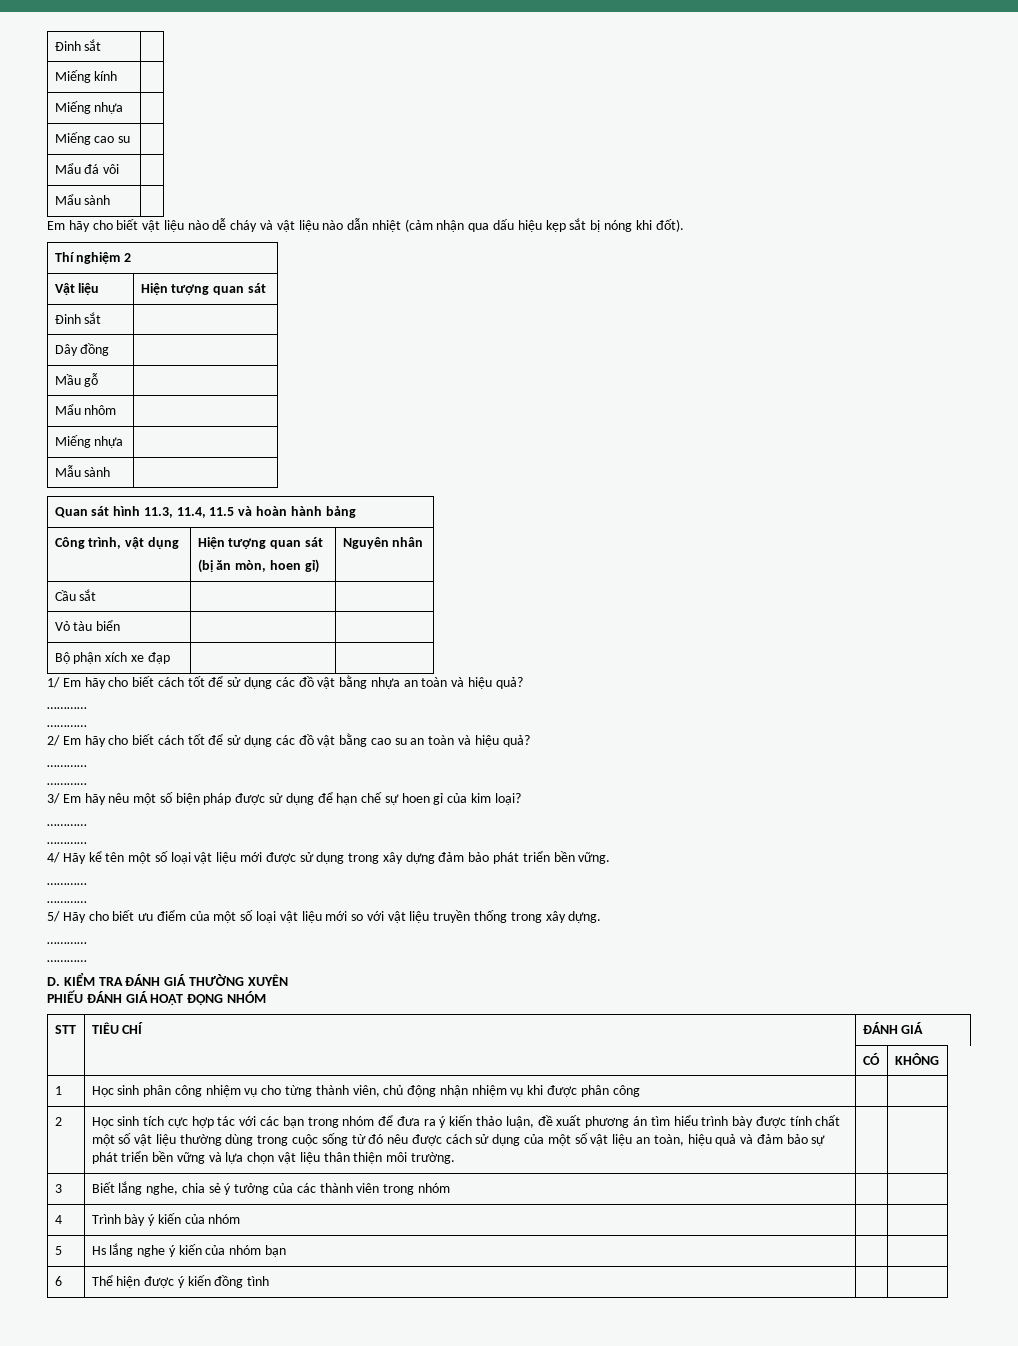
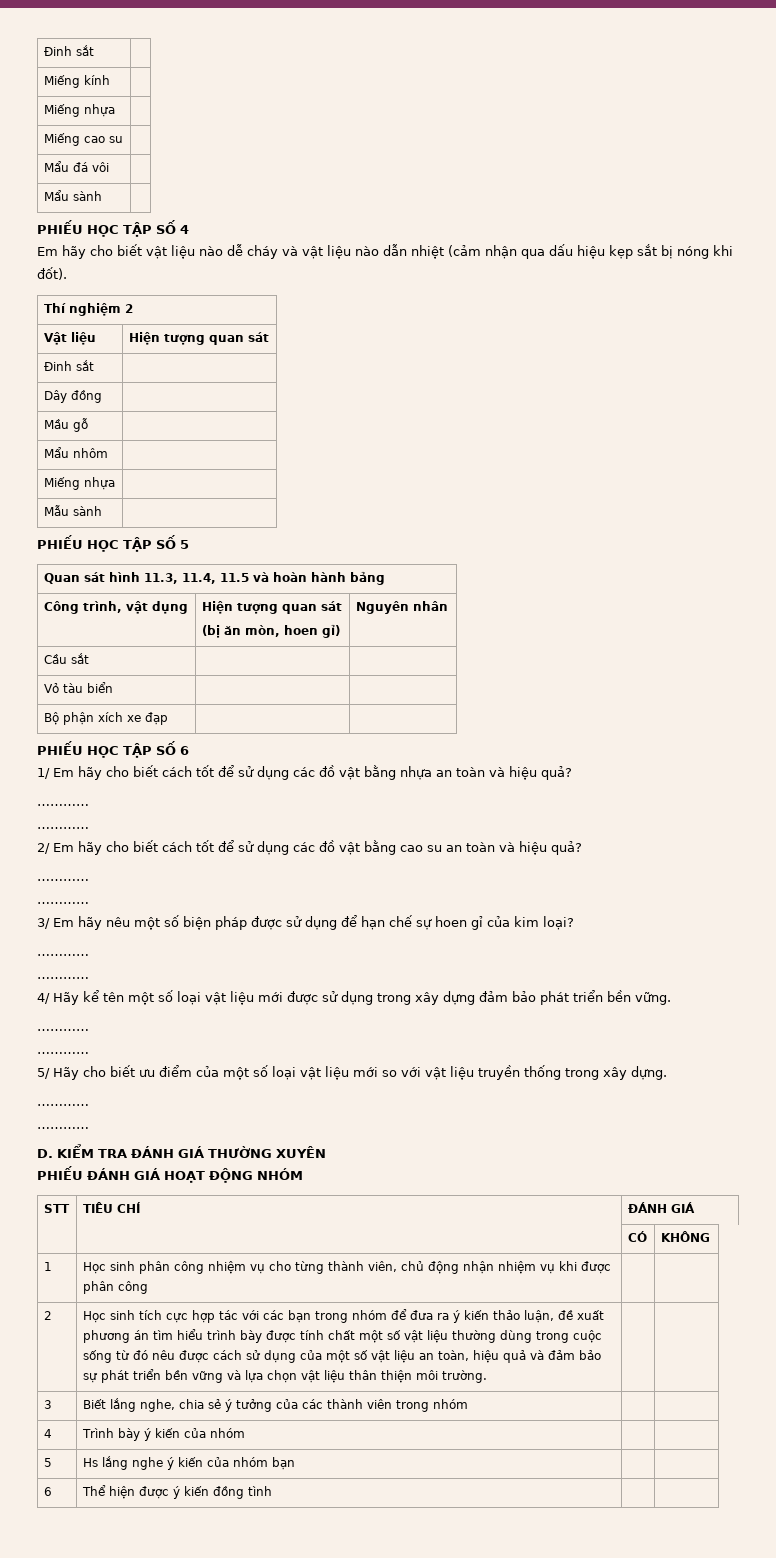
(111, 200) none -> [37,220,189,237] // PHIẾU HỌC TẬP SỐ 4
(111, 472) none -> [37,535,189,552] // PHIẾU HỌC TẬP SỐ 5
(170, 658) none -> [37,741,189,758] // PHIẾU HỌC TẬP SỐ 6

